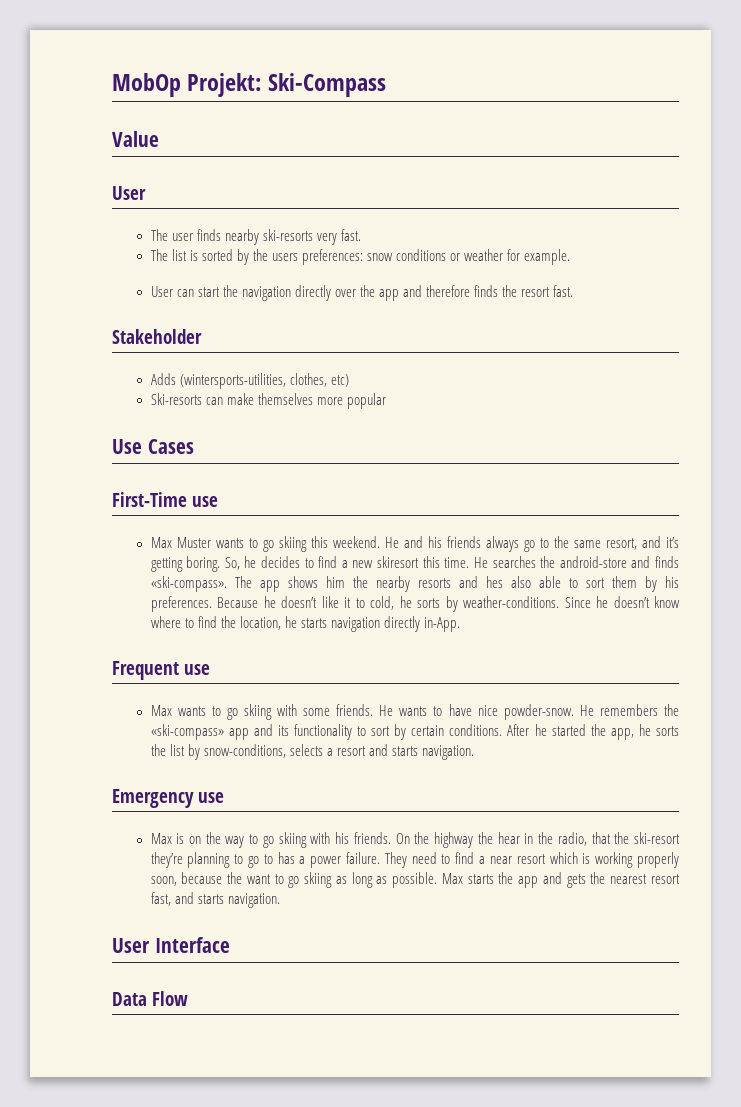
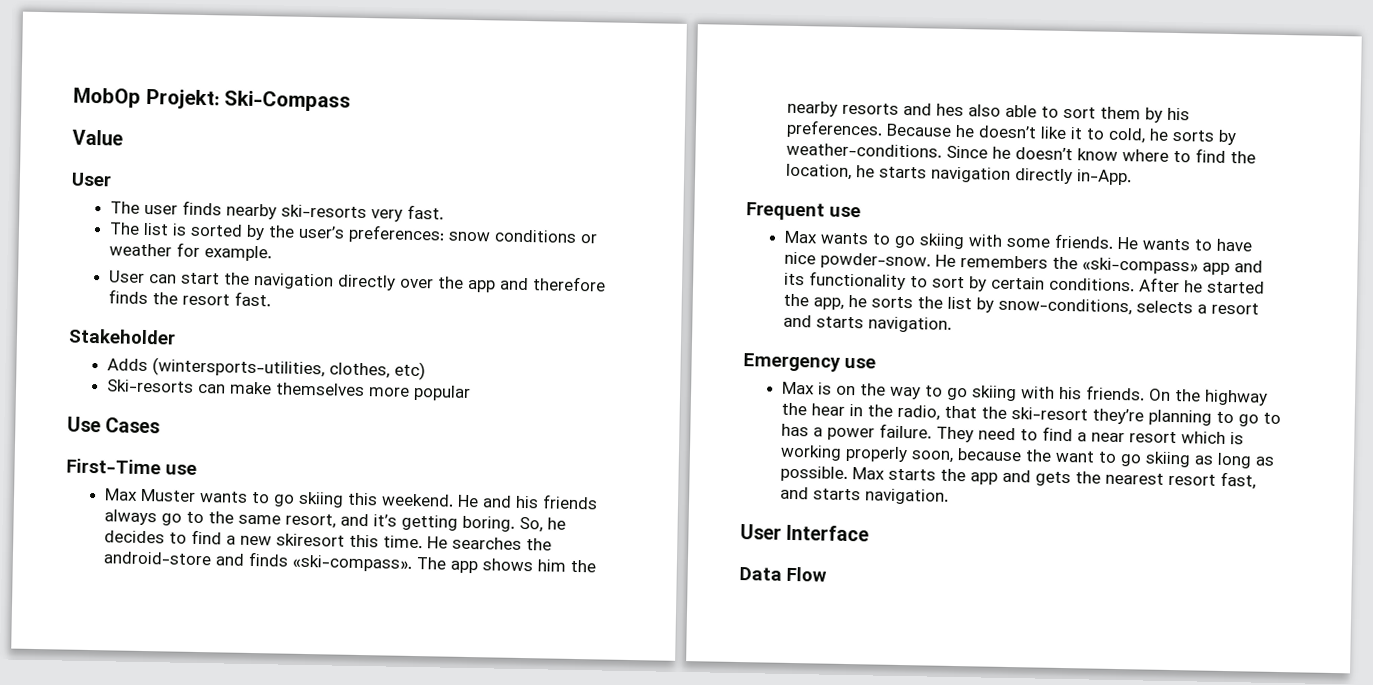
[271,253,298,261] users -> [297,225,345,239] user’s

